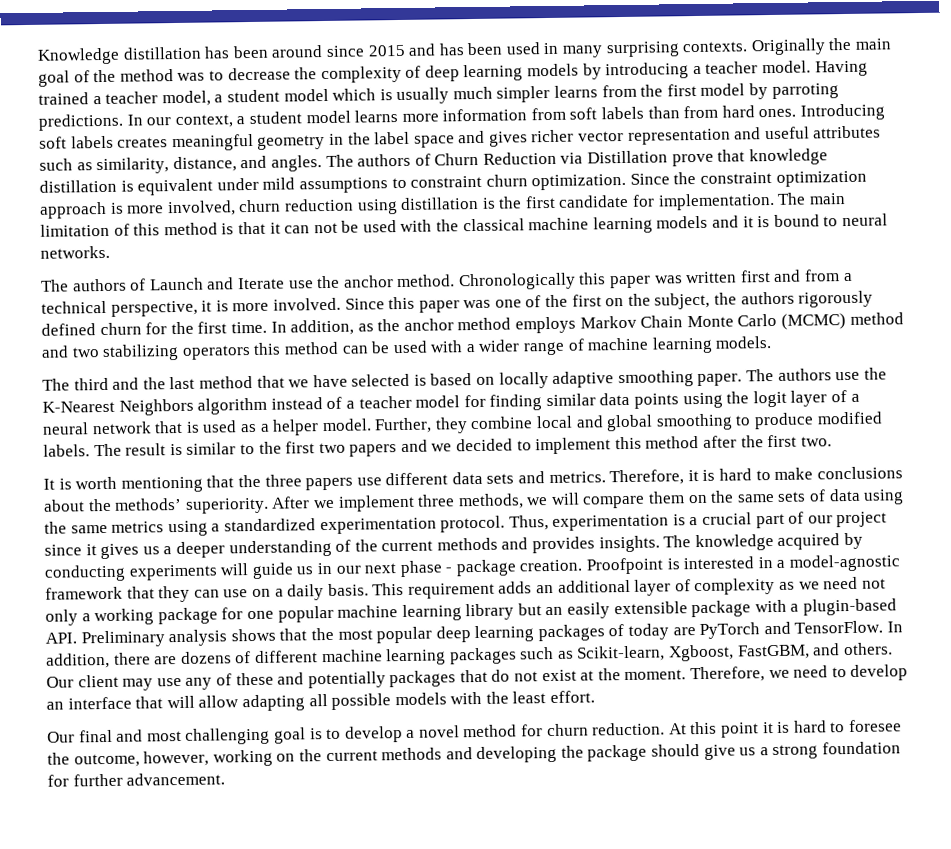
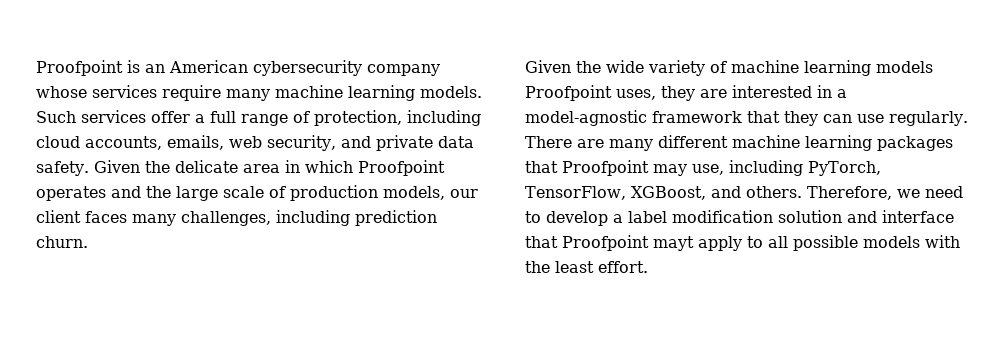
[37,37,892,65] [38,60,868,87] [38,83,839,107] [38,103,886,131] [39,125,882,152] [39,148,828,175] [39,170,867,196] [39,192,846,219] [40,213,888,237] [40,245,110,259] [41,269,853,292] [41,290,874,317] [41,312,904,336] [41,336,772,361] [42,367,887,391] [42,389,860,416] [42,411,883,436] [43,434,832,457] [43,466,903,493] [43,488,905,514] [44,511,888,537] [44,532,864,560] [44,557,680,582] Knowledge distillation has been around since 2015 and has been used in many surprising contexts. Originally the main goal of the method was to decrease the complexity of deep learning models by introducing a teacher model. Having trained a teacher model, a student model which is usually much simpler learns from the first model by parroting predictions. In our context, a student model learns more information from soft labels than from hard ones. Introducing soft labels creates meaningful geometry in the label space and gives richer vector representation and useful attributes such as similarity, distance, and angles. The authors of Churn Reduction via Distillation prove that knowledge distillation is equivalent under mild assumptions to constraint churn optimization. Since the constraint optimization approach is more involved, churn reduction using distillation is the first candidate for implementation. The main limitation of this method is that it can not be used with the classical machine learning models and it is bound to neural networks. // The authors of Launch and Iterate use the anchor method. Chronologically this paper was written first and from a technical perspective, it is more involved. Since this paper was one of the first on the subject, the authors rigorously defined churn for the first time. In addition, as the anchor method employs Markov Chain Monte Carlo (MCMC) method and two stabilizing operators this method can be used with a wider range of machine learning models. // The third and the last method that we have selected is based on locally adaptive smoothing paper. The authors use the K-Nearest Neighbors algorithm instead of a teacher model for finding similar data points using the logit layer of a neural network that is used as a helper model. Further, they combine local and global smoothing to produce modified labels. The result is similar to the first two papers and we decided to implement this method after the first two. // It is worth mentioning that the three papers use different data sets and metrics. Therefore, it is hard to make conclusions about the methods’ superiority. After we implement three methods, we will compare them on the same sets of data using the same metrics using a standardized experimentation protocol. Thus, experimentation is a crucial part of our project since it gives us a deeper understanding of the current methods and provides insights. The knowledge acquired by conducting experiments will guide us in our next phase - package creation. Proofpoint is -> [36,60,440,76] [36,85,482,101] [36,110,481,126] [36,135,474,151] [36,160,445,176] [36,185,478,201] [36,210,437,226] [36,236,88,248] [525,60,933,76] [525,85,727,101] Proofpoint is an American cybersecurity company whose services require many machine learning models. Such services offer a full range of protection, including cloud accounts, emails, web security, and private data safety. Given the delicate area in which Proofpoint operates and the large scale of production models, our client faces many challenges, including prediction churn. // Given the wide variety of machine learning models Proofpoint uses, they are
[251,576,886,601] [45,598,898,626] [45,620,904,648] [46,642,893,669] [46,668,687,691] on a daily basis. This requirement adds an additional layer of complexity as we need not only a working package for one popular machine learning library but an easily extensible package with a plugin-based API. Preliminary analysis shows that the most popular deep learning packages of today are PyTorch and TensorFlow. In addition, there are dozens of different machine learning packages such as Scikit-learn, Xgboost, FastGBM, and others. Our client may use any of these and potentially packages that do not exist at the moment. -> [889,111,968,126] [525,135,953,151] [525,160,881,176] [525,186,802,200] regularly. There are many different machine learning packages that Proofpoint may use, including PyTorch, TensorFlow, XGBoost, and others.
[46,694,305,712] an interface that will allow adapting -> [613,210,954,223] [525,235,763,251] a label modification solution and interface that Proofpoint mayt apply to
[47,719,902,745] [47,741,902,768] [47,772,226,787] // Our final and most challenging goal is to develop a novel method for churn reduction. At this point it is hard to foresee the outcome, however, working on the current methods and developing the package should give us a strong foundation for further advancement. -> (648, 267) none

